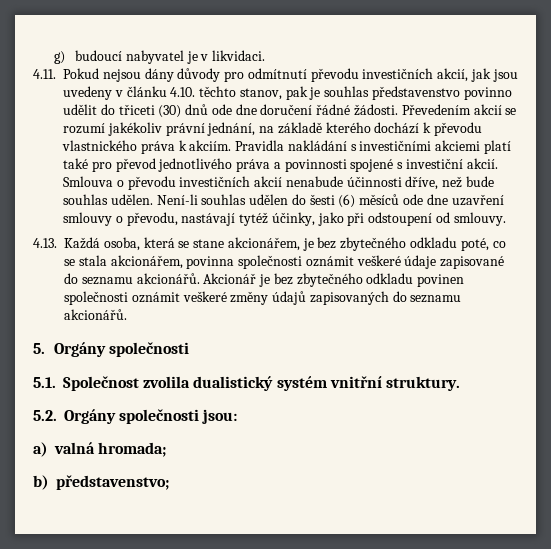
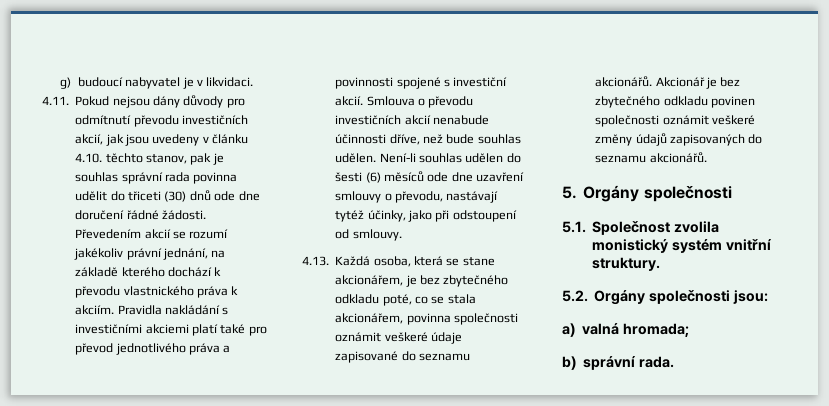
[372,86,512,100] představenstvo povinno -> [121,172,238,184] správní rada povinna
[193,376,274,391] dualistický -> [592,239,669,253] monistický
[56,475,169,490] představenstvo; -> [583,356,675,370] správní rada.

